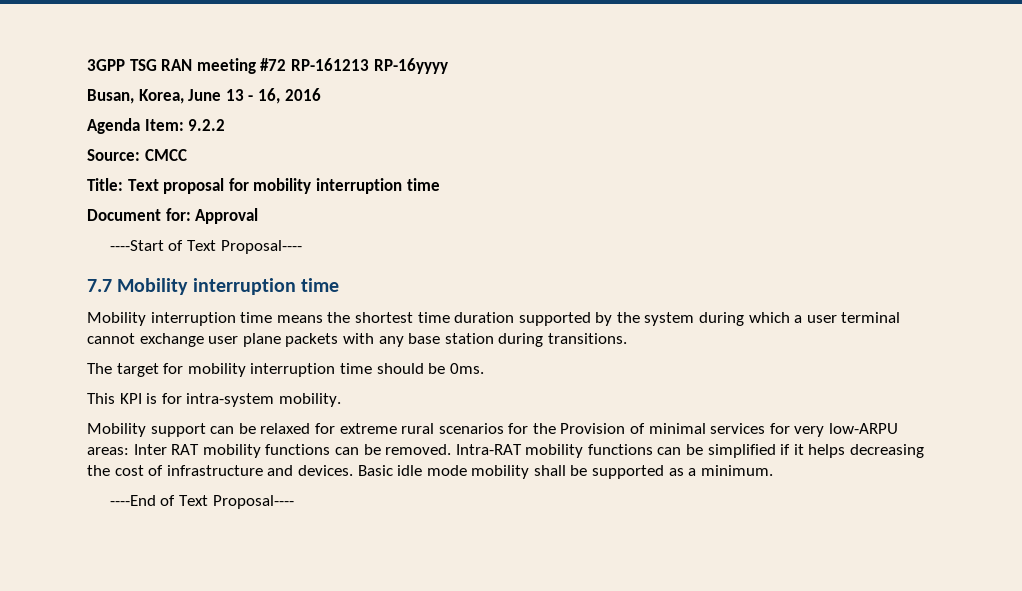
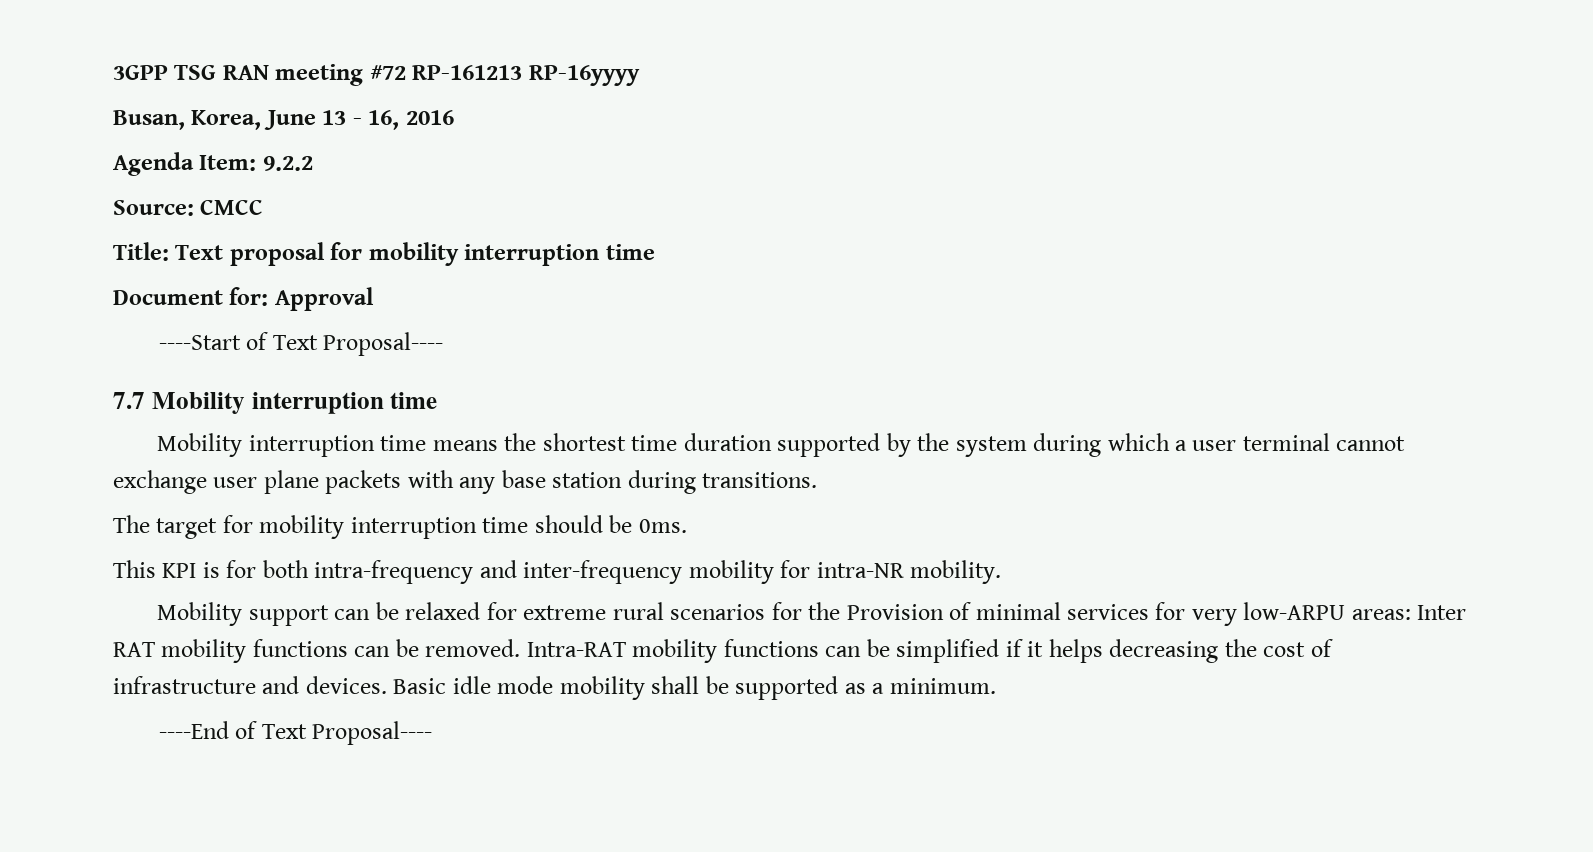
[186,393,275,407] intra-system -> [262,560,904,584] both intra-frequency and inter-frequency mobility for intra-NR

